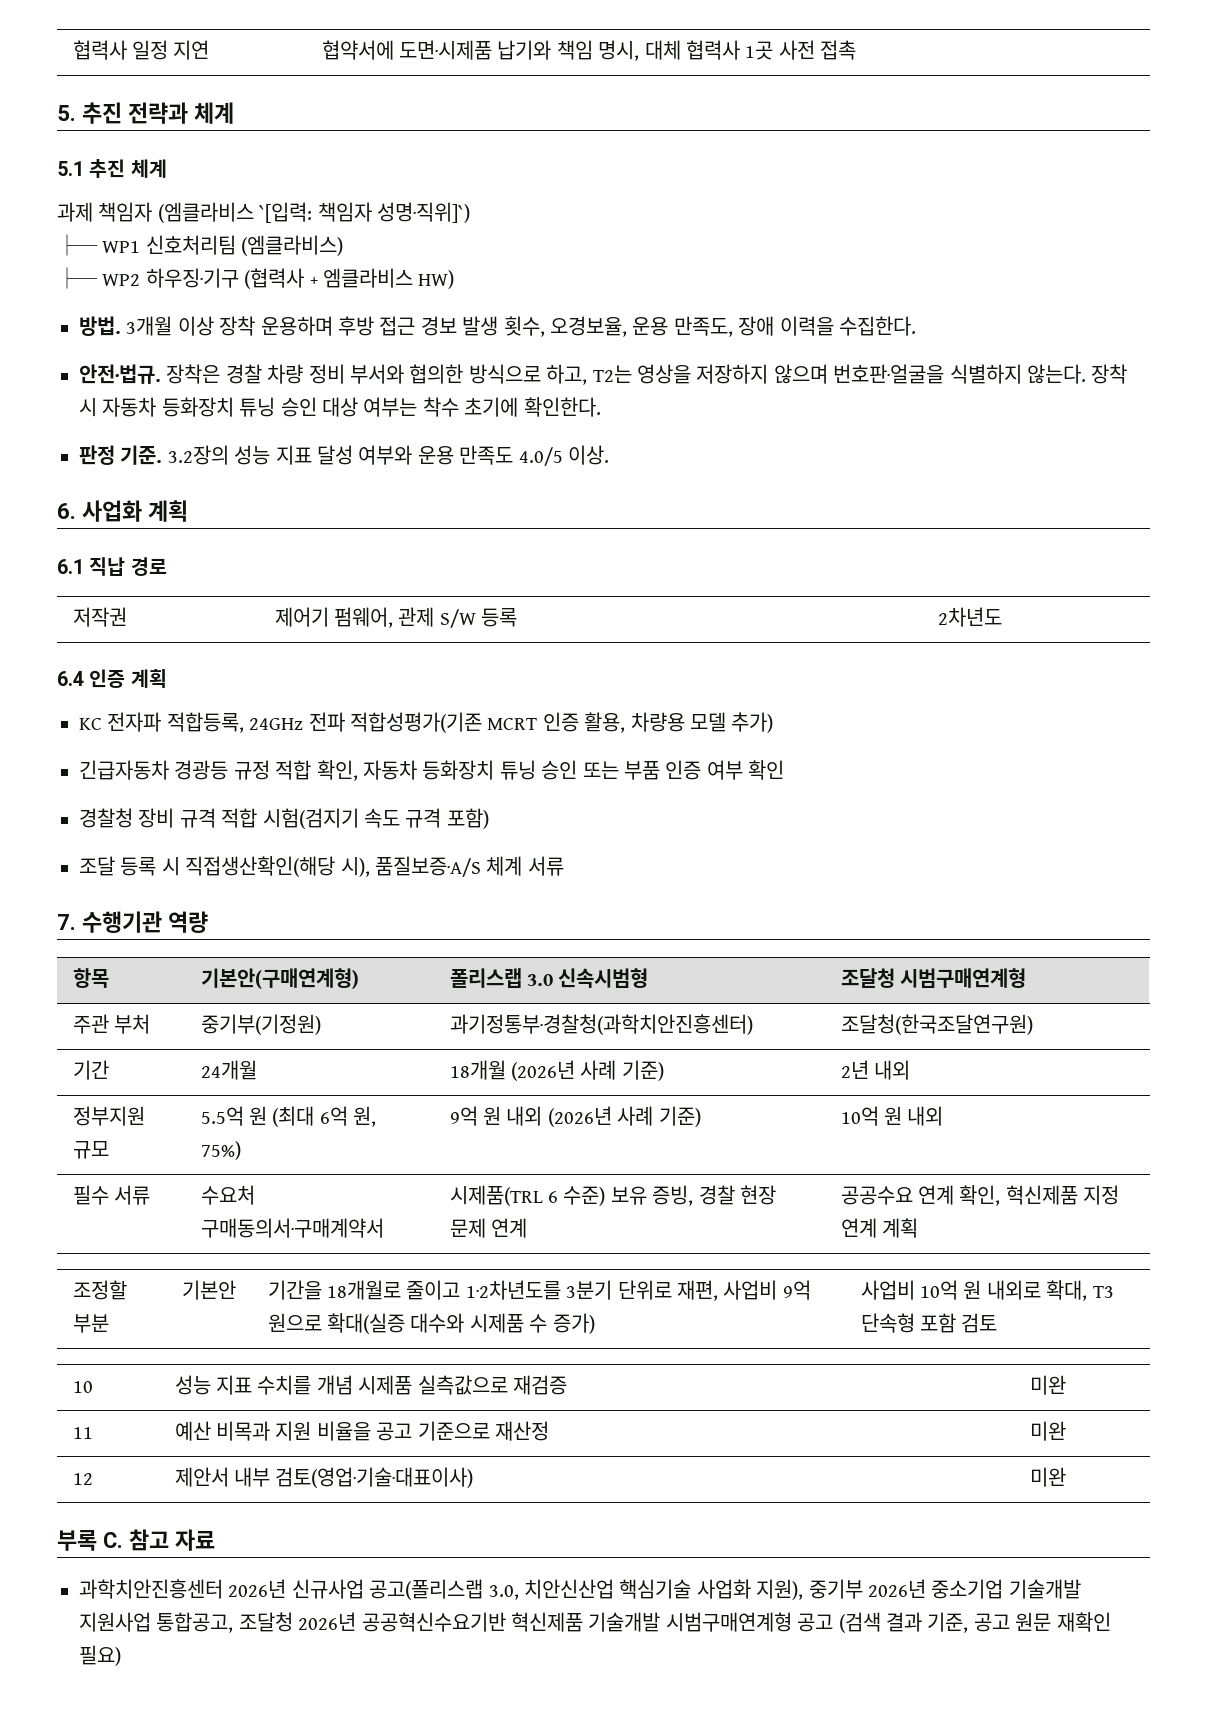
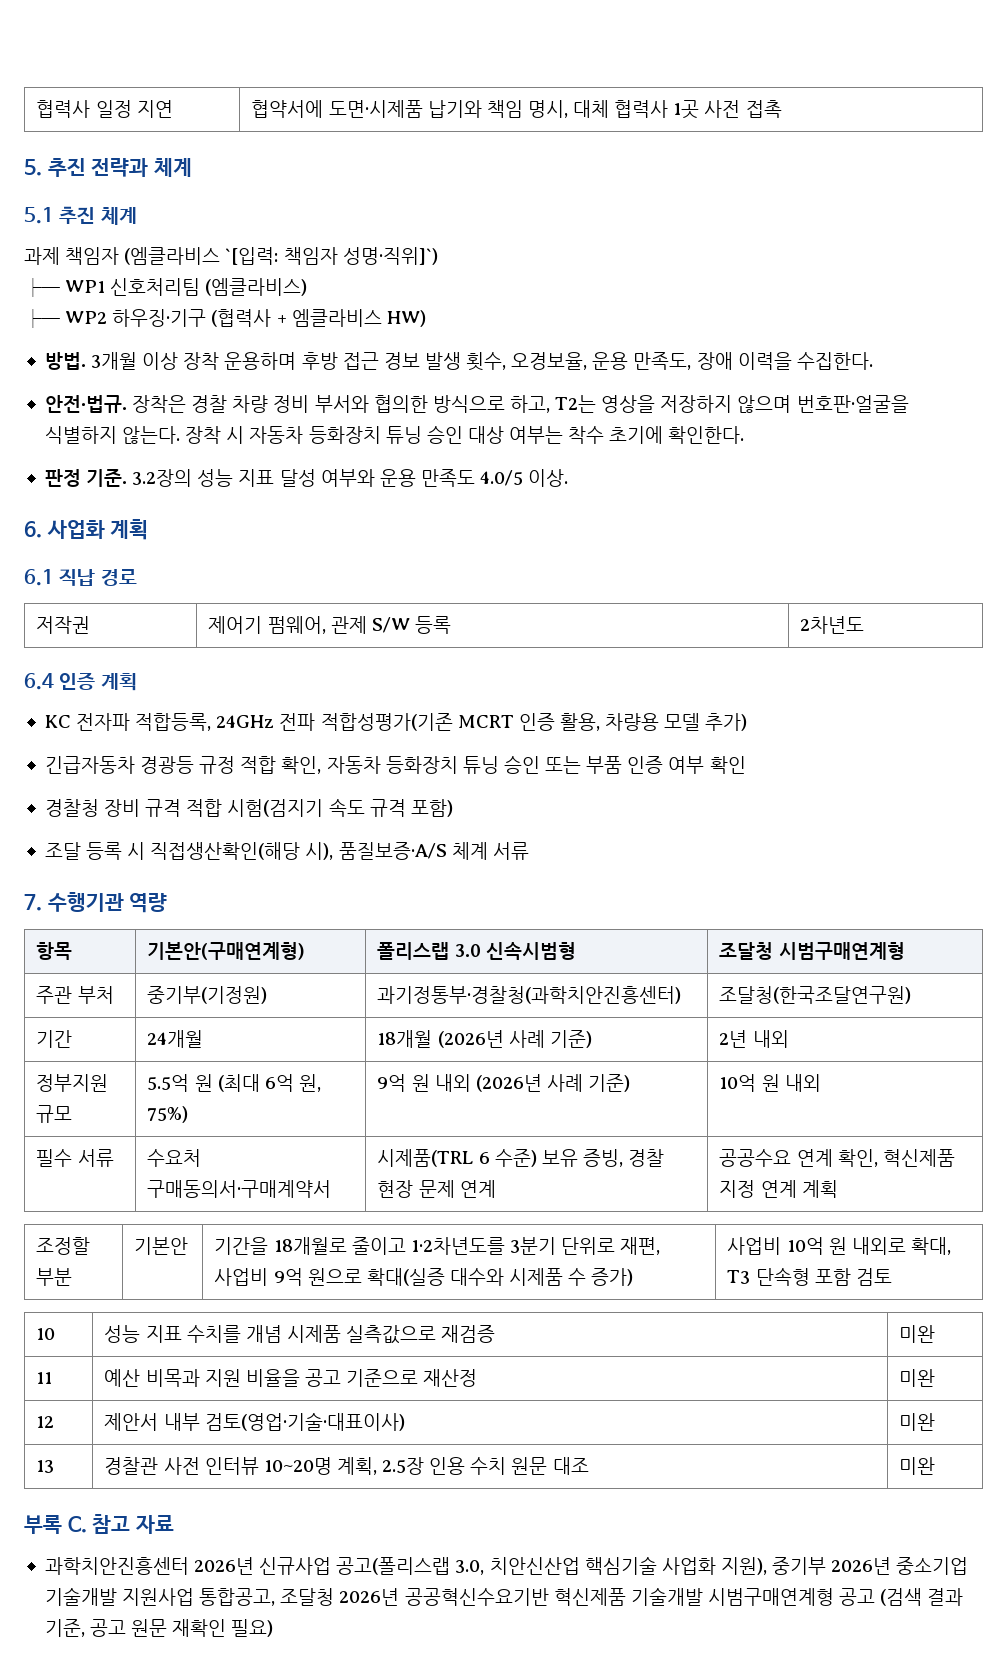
(1066, 1477) none -> [36,1460,55,1473] [104,1457,589,1475] [899,1457,936,1475] // 13 | 경찰관 사전 인터뷰 10~20명 계획, 2.5장 인용 수치 원문 대조 | 미완

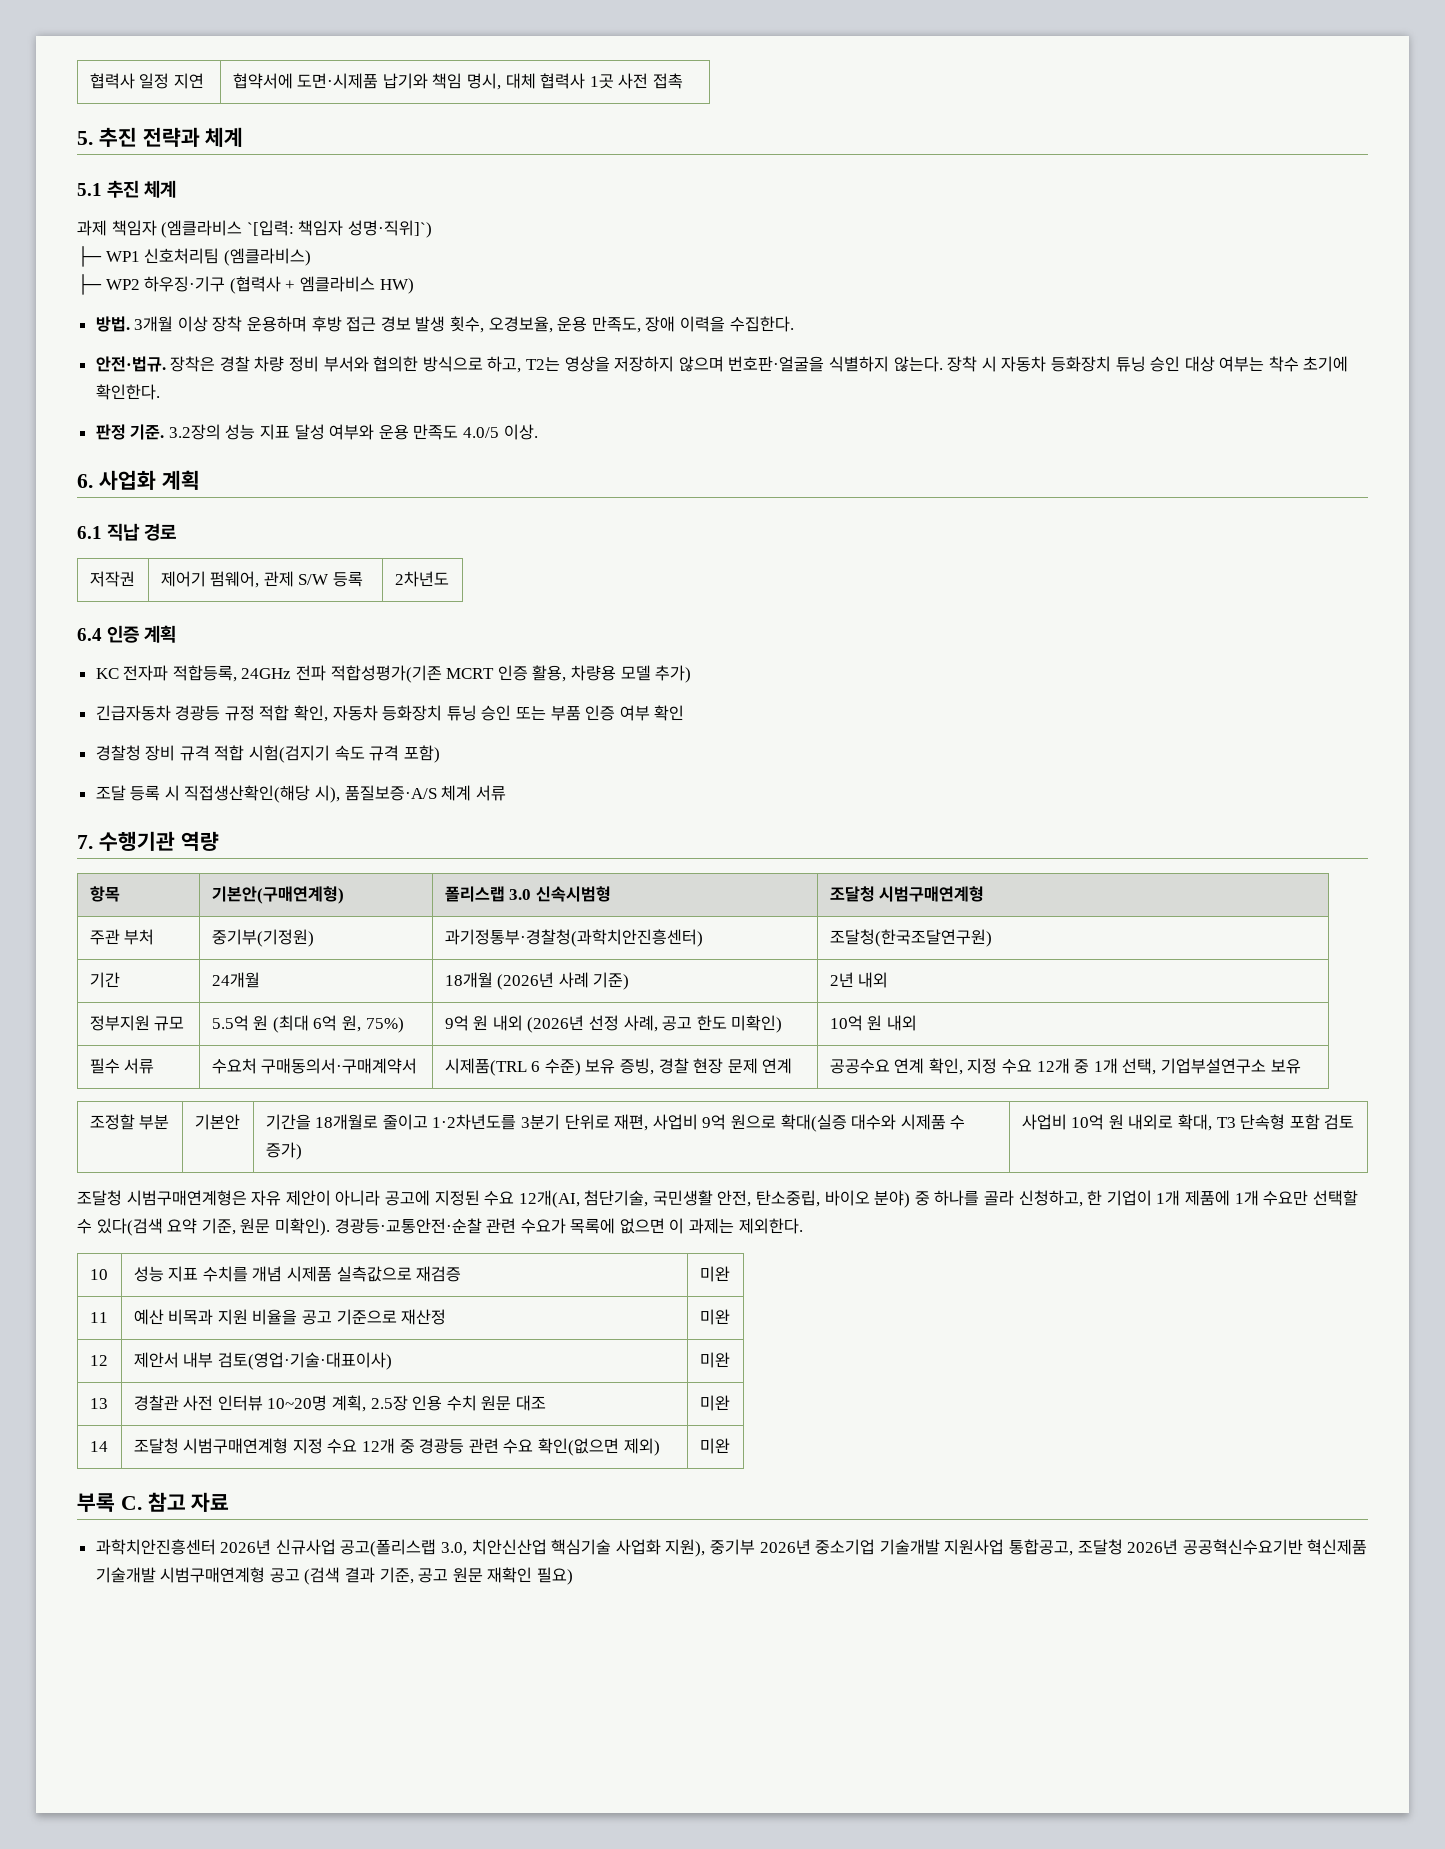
[546,1074,631,1092] 사례 기준) -> [589,1015,783,1033] 선정 사례, 공고 한도 미확인)
[882,1149,955,1167] [719,1180,838,1198] 혁신제품 지정 연계 계획 -> [967,1058,1301,1075] 지정 수요 12개 중 1개 선택, 기업부설연구소 보유
(892, 1277) none -> [77,1190,1358,1208] [77,1218,803,1236] // 조달청 시범구매연계형은 자유 제안이 아니라 공고에 지정된 수요 12개(AI, 첨단기술, 국민생활 안전, 탄소중립, 바이오 분야) 중 하나를 골라 신청하고, 한 기업이 1개 제품에 1개 수요만 선택할 수 있다(검색 요약 기준, 원문 미확인). 경광등·교통안전·순찰 관련 수요가 목록에 없으면 이 과제는 제외한다.
(936, 1466) none -> [89,1441,108,1452] [133,1438,660,1456] [699,1438,730,1454] // 14 | 조달청 시범구매연계형 지정 수요 12개 중 경광등 관련 수요 확인(없으면 제외) | 미완

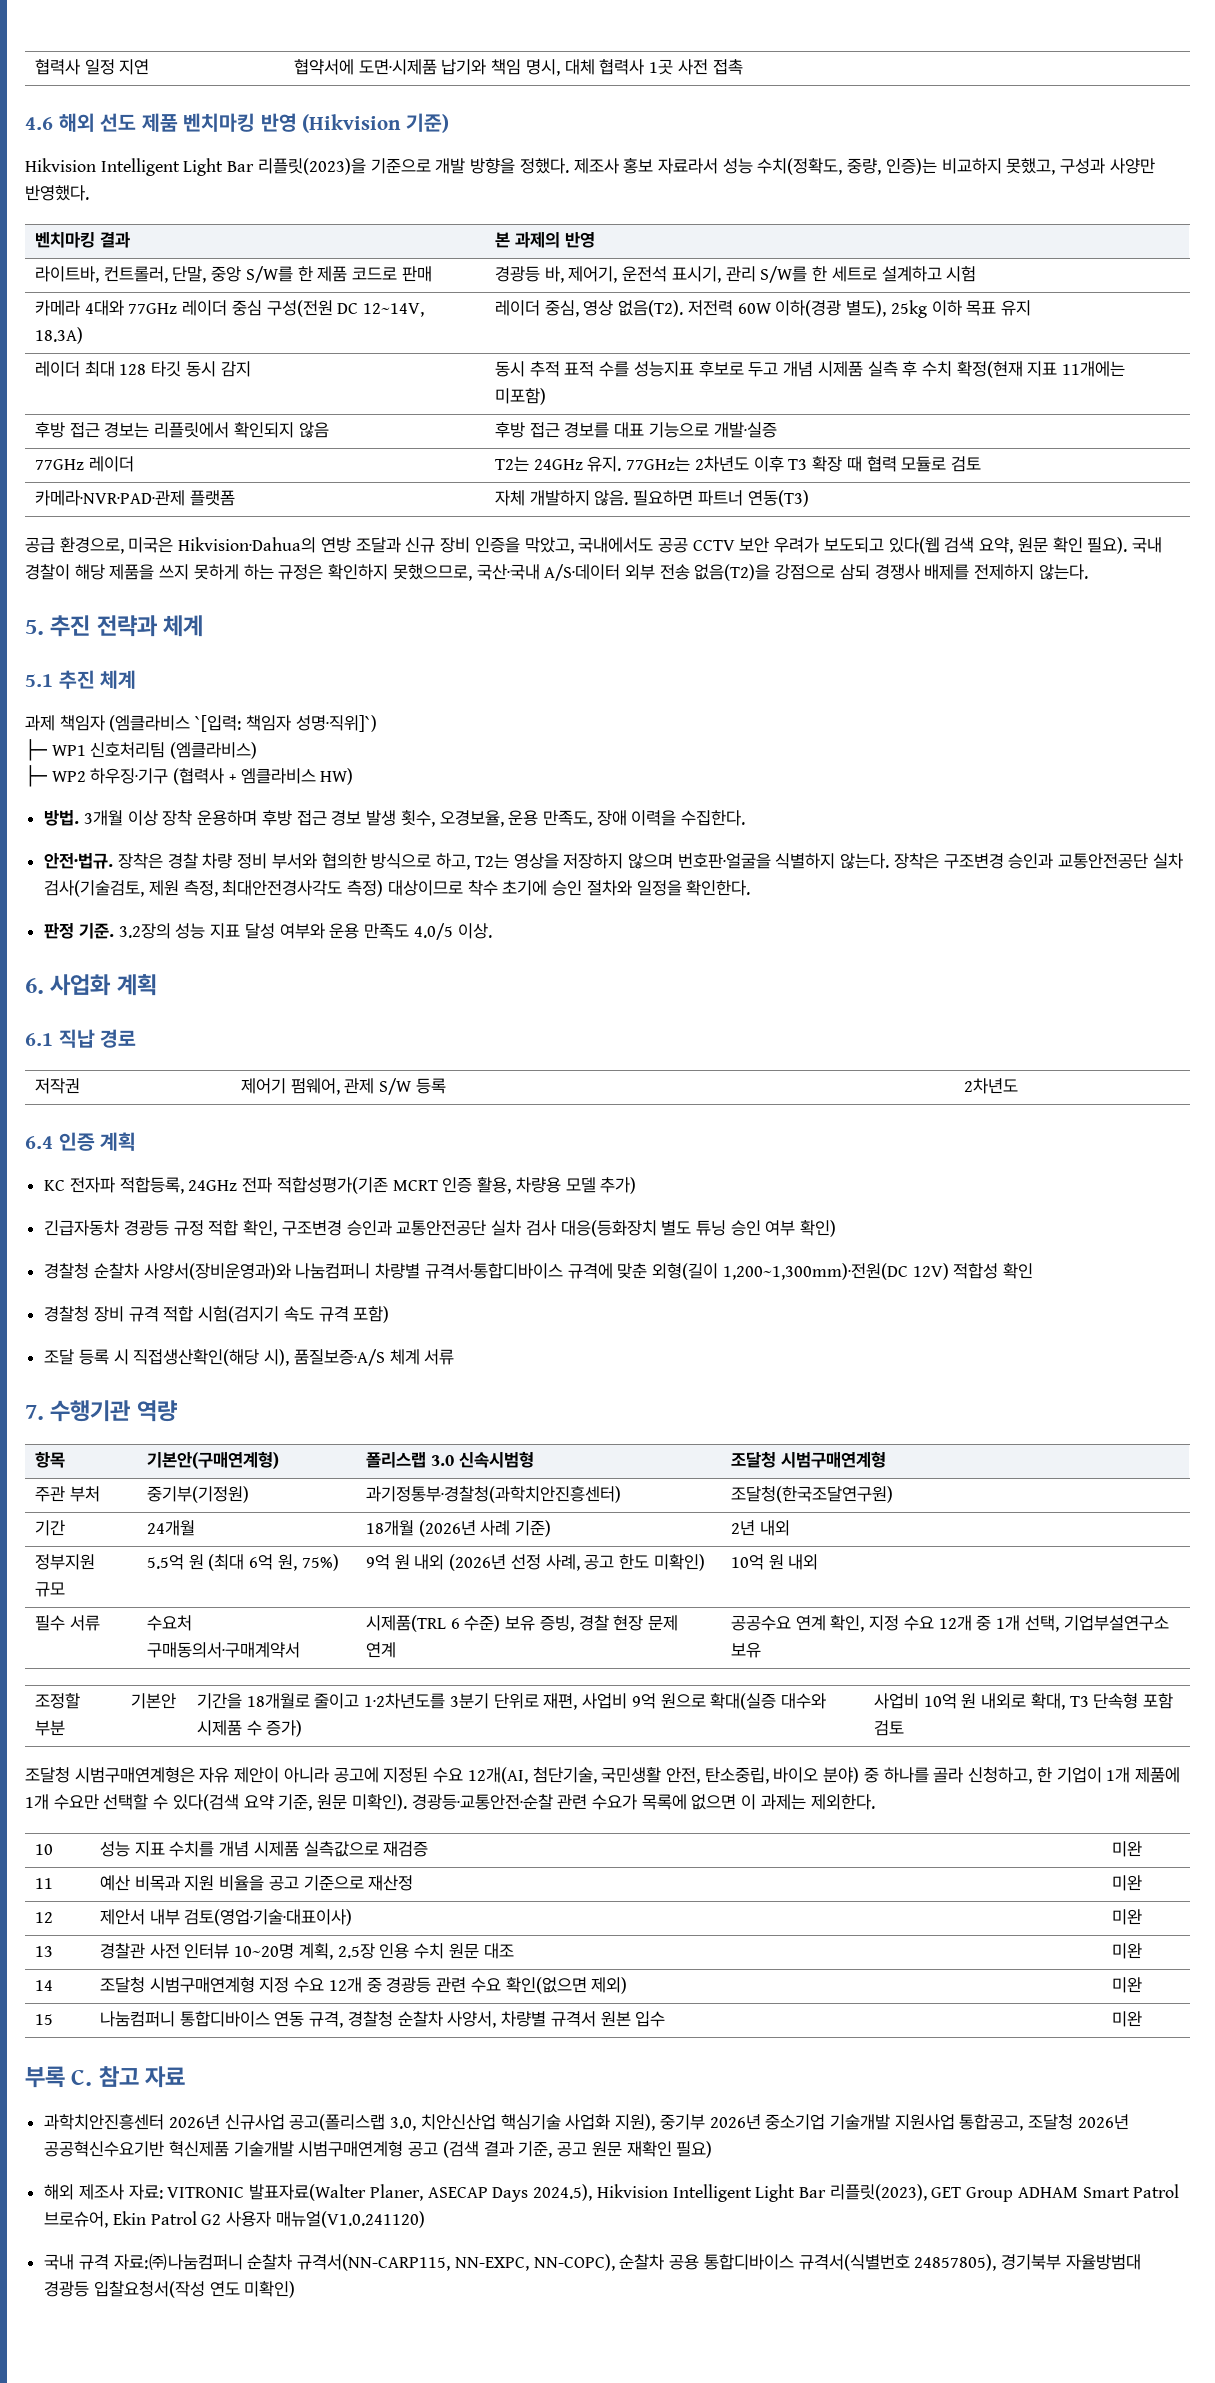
(684, 81) none -> [25,113,449,133] [25,158,1155,176] [25,185,89,201] [35,232,131,248] [495,232,596,248] [35,266,432,283] [495,266,977,283] [35,300,425,317] [35,327,84,344] [495,300,1031,318] [35,361,251,377] [495,361,1126,378] [495,388,547,405] [35,422,329,438] [495,422,777,438] [35,456,134,472] [495,456,981,472] [35,490,235,506] [495,490,809,507] [25,537,1162,554] [25,564,1088,581] // 4.6 해외 선도 제품 벤치마킹 반영 (Hikvision 기준) // Hikvision Intelligent Light Bar 리플릿(2023)을 기준으로 개발 방향을 정했다. 제조사 홍보 자료라서 성능 수치(정확도, 중량, 인증)는 비교하지 못했고, 구성과 사양만 반영했다. // 벤치마킹 결과 | 본 과제의 반영 // 라이트바, 컨트롤러, 단말, 중앙 S/W를 한 제품 코드로 판매 | 경광등 바, 제어기, 운전석 표시기, 관리 S/W를 한 세트로 설계하고 시험 // 카메라 4대와 77GHz 레이더 중심 구성(전원 DC 12~14V, 18.3A) | 레이더 중심, 영상 없음(T2). 저전력 60W 이하(경광 별도), 25kg 이하 목표 유지 // 레이더 최대 128 타깃 동시 감지 | 동시 추적 표적 수를 성능지표 후보로 두고 개념 시제품 실측 후 수치 확정(현재 지표 11개에는 미포함) // 후방 접근 경보는 리플릿에서 확인되지 않음 | 후방 접근 경보를 대표 기능으로 개발·실증 // 77GHz 레이더 | T2는 24GHz 유지. 77GHz는 2차년도 이후 T3 확장 때 협력 모듈로 검토 // 카메라·NVR·PAD·관제 플랫폼 | 자체 개발하지 않음. 필요하면 파트너 연동(T3) // 공급 환경으로, 미국은 Hikvision·Dahua의 연방 조달과 신규 장비 인증을 막았고, 국내에서도 공공 CCTV 보안 우려가 보도되고 있다(웹 검색 요약, 원문 확인 필요). 국내 경찰이 해당 제품을 쓰지 못하게 하는 규정은 확인하지 못했으므로, 국산·국내 A/S·데이터 외부 전송 없음(T2)을 강점으로 삼되 경쟁사 배제를 전제하지 않는다.
[947,356,1349,372] 장착 시 자동차 등화장치 튜닝 승인 대상 여부는 착수 초기에 -> [893,853,1183,869] [44,880,682,897] 장착은 구조변경 승인과 교통안전공단 실차 검사(기술검토, 제원 측정, 최대안전경사각도 측정) 대상이므로 착수 초기에 승인 절차와 일정을
[332,705,650,721] 자동차 등화장치 튜닝 승인 또는 부품 인증 여부 -> [281,1220,837,1237] [44,1263,999,1280] 구조변경 승인과 교통안전공단 실차 검사 대응(등화장치 별도 튜닝 승인 여부 확인) // 경찰청 순찰차 사양서(장비운영과)와 나눔컴퍼니 차량별 규격서·통합디바이스 규격에 맞춘 외형(길이 1,200~1,300mm)·전원(DC 12V) 적합성
(730, 1446) none -> [35,2014,54,2025] [100,2011,666,2028] [1112,2011,1143,2027] // 15 | 나눔컴퍼니 통합디바이스 연동 규격, 경찰청 순찰차 사양서, 차량별 규격서 원본 입수 | 미완
(574, 1576) none -> [44,2184,1180,2202] [44,2211,425,2228] [44,2253,1141,2271] [44,2281,296,2298] // 해외 제조사 자료: VITRONIC 발표자료(Walter Planer, ASECAP Days 2024.5), Hikvision Intelligent Light Bar 리플릿(2023), GET Group ADHAM Smart Patrol 브로슈어, Ekin Patrol G2 사용자 매뉴얼(V1.0.241120) // 국내 규격 자료:㈜나눔컴퍼니 순찰차 규격서(NN-CARP115, NN-EXPC, NN-COPC), 순찰차 공용 통합디바이스 규격서(식별번호 24857805), 경기북부 자율방범대 경광등 입찰요청서(작성 연도 미확인)

